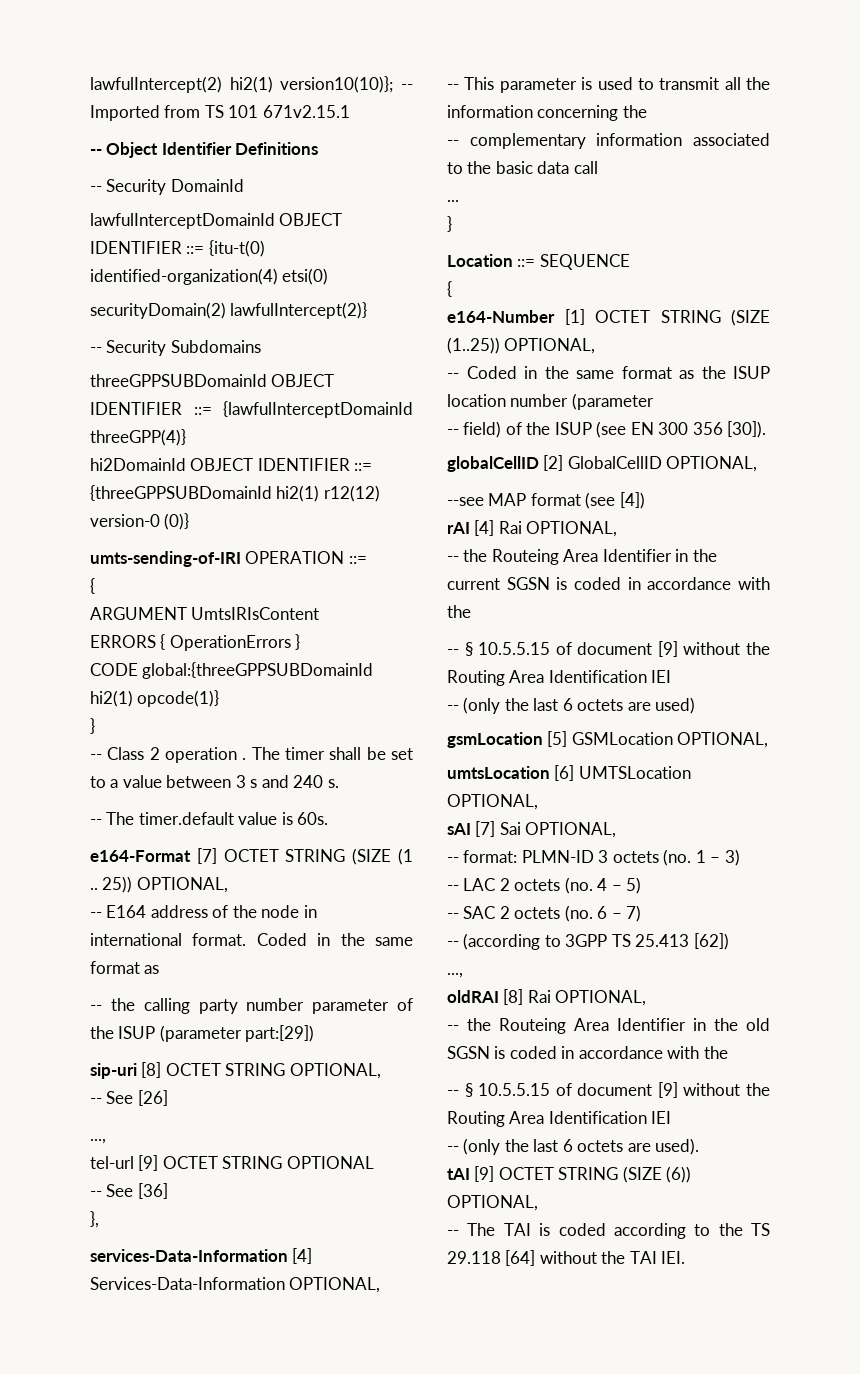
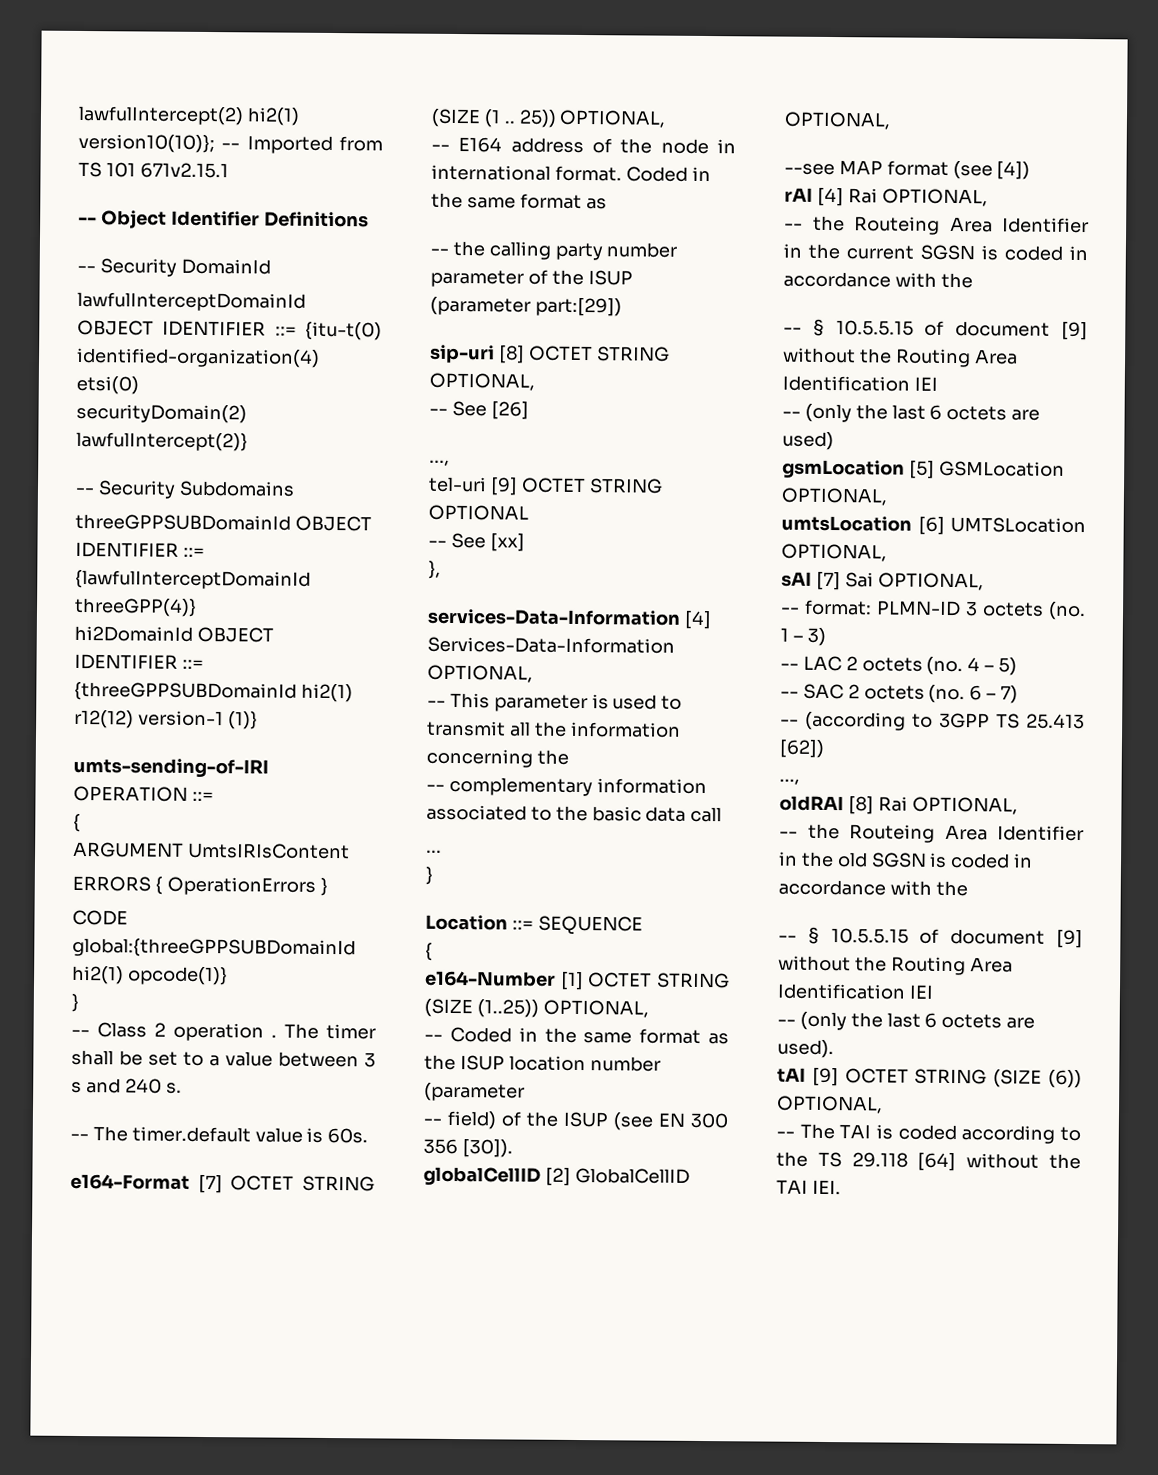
[90,513,190,530] version-0 (0)} -> [137,710,258,730] version-1 (1)}
[90,1156,134,1169] tel-url -> [428,476,487,493] tel-uri
[137,1183,168,1199] [36] -> [489,533,525,552] [xx]

